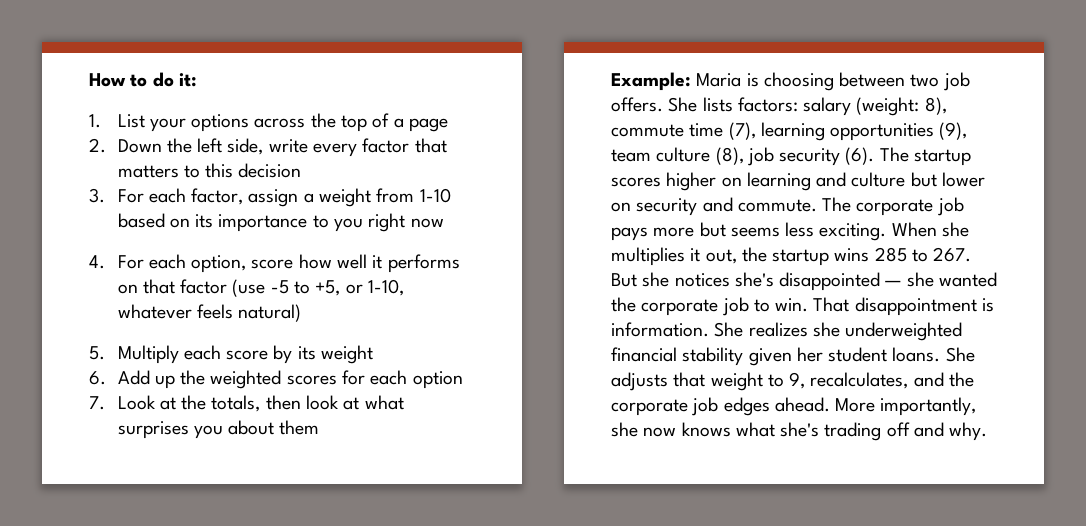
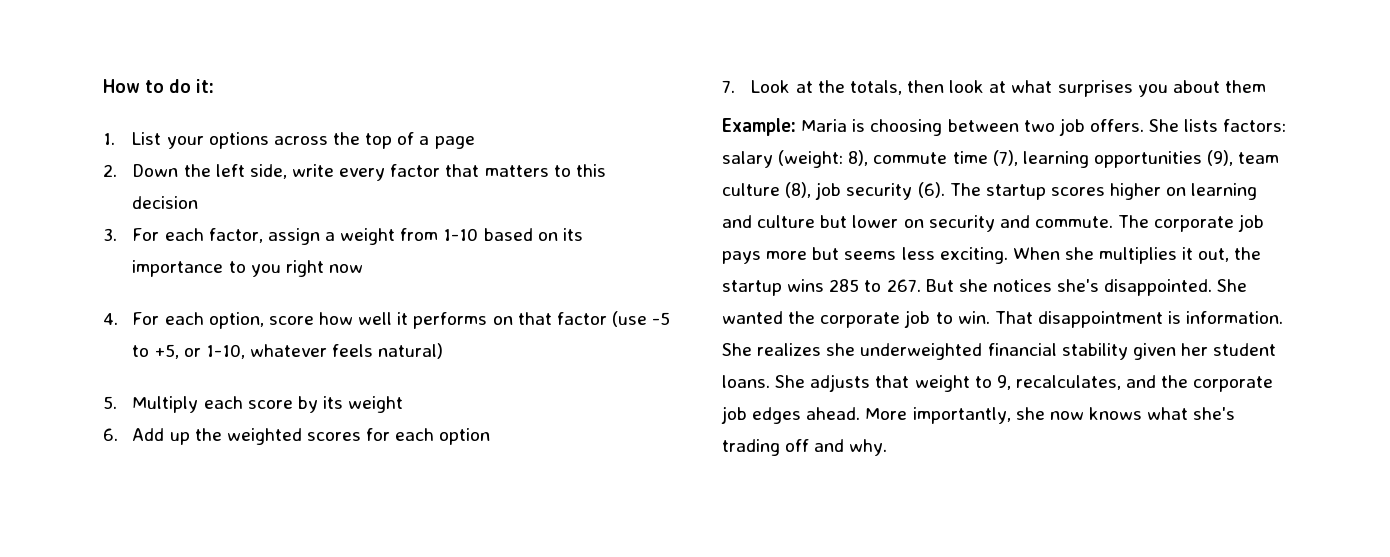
[779,272,934,291] disappointed — she -> [1104,279,1248,296] disappointed. She

